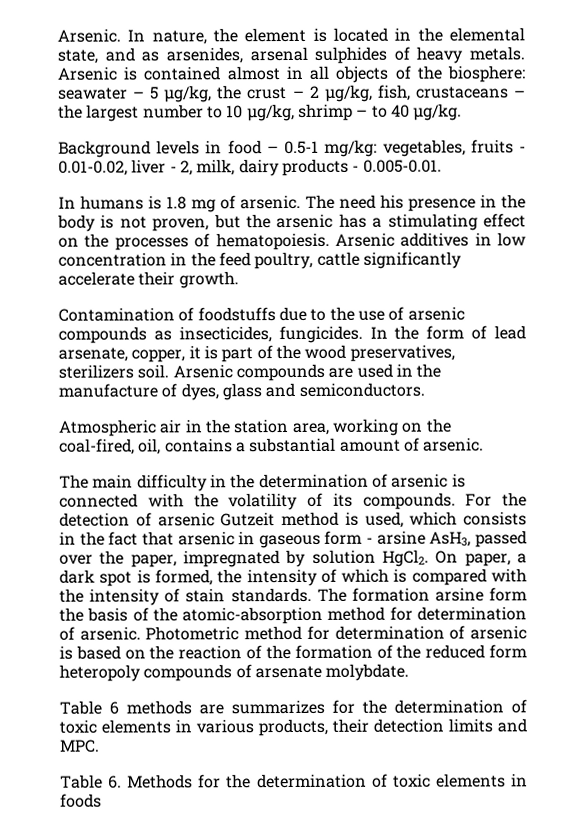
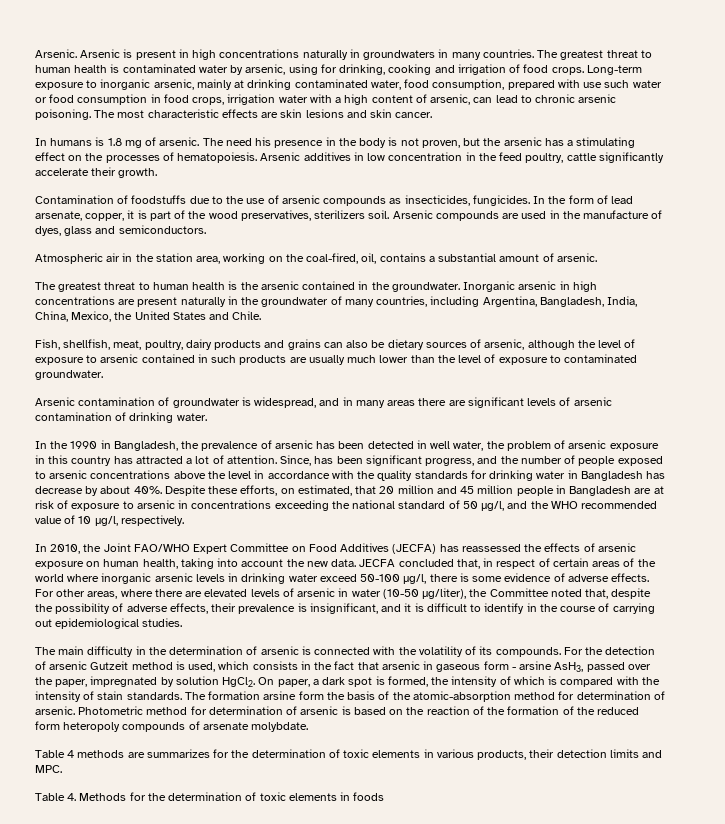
[127,27,525,45] [57,46,525,64] [57,65,526,83] [58,84,526,103] [58,103,463,122] [58,139,526,158] [58,158,442,177] In nature, the element is located in the elemental state, and as arsenides, arsenal sulphides of heavy metals. Arsenic is contained almost in all objects of the biosphere: seawater – 5 μg/kg, the crust – 2 μg/kg, fish, crustaceans – the largest number to 10 μg/kg, shrimp – to 40 μg/kg. // Background levels in food – 0.5-1 mg/kg: vegetables, fruits - 0.01-0.02, liver - 2, milk, dairy products - 0.005-0.01. -> [80,49,652,60] [35,64,642,75] [35,79,662,90] [35,94,617,105] [35,109,433,120] Arsenic is present in high concentrations naturally in groundwaters in many countries. The greatest threat to human health is contaminated water by arsenic, using for drinking, cooking and irrigation of food crops. Long-term exposure to inorganic arsenic, mainly at drinking contaminated water, food consumption, prepared with use such water or food consumption in food crops, irrigation water with a high content of arsenic, can lead to chronic arsenic poisoning. The most characteristic effects are skin lesions and skin cancer.
(485, 444) none -> [35,281,597,292] [35,296,638,307] [35,311,262,322] [35,339,636,350] [35,354,638,365] [35,370,103,380] [35,397,612,408] [35,412,207,423] [35,440,659,451] [35,455,663,466] [35,470,666,481] [35,485,664,496] [35,500,658,511] [35,515,184,526] [35,543,636,554] [35,558,656,569] [35,573,650,584] [35,588,652,599] [35,603,655,614] [35,618,183,629] // The greatest threat to human health is the arsenic contained in the groundwater. Inorganic arsenic in high concentrations are present naturally in the groundwater of many countries, including Argentina, Bangladesh, India, China, Mexico, the United States and Chile. // Fish, shellfish, meat, poultry, dairy products and grains can also be dietary sources of arsenic, although the level of exposure to arsenic contained in such products are usually much lower than the level of exposure to contaminated groundwater. // Arsenic contamination of groundwater is widespread, and in many areas there are significant levels of arsenic contamination of drinking water. // In the 1990 in Bangladesh, the prevalence of arsenic has been detected in well water, the problem of arsenic exposure in this country has attracted a lot of attention. Since, has been significant progress, and the number of people exposed to arsenic concentrations above the level in accordance with the quality standards for drinking water in Bangladesh has decrease by about 40%. Despite these efforts, on estimated, that 20 million and 45 million people in Bangladesh are at risk of exposure to arsenic in concentrations exceeding the national standard of 50 μg/l, and the WHO recommended value of 10 μg/l, respectively. // In 2010, the Joint FAO/WHO Expert Committee on Food Additives (JECFA) has reassessed the effects of arsenic exposure on human health, taking into account the new data. JECFA concluded that, in respect of certain areas of the world where inorganic arsenic levels in drinking water exceed 50-100 μg/l, there is some evidence of adverse effects. For other areas, where there are elevated levels of arsenic in water (10-50 μg/liter), the Committee noted that, despite the possibility of adverse effects, their prevalence is insignificant, and it is difficult to identify in the course of carrying out epidemiological studies.
[109,701,119,715] 6 -> [67,750,75,758] 4
[108,775,123,789] 6. -> [67,793,77,801] 4.

